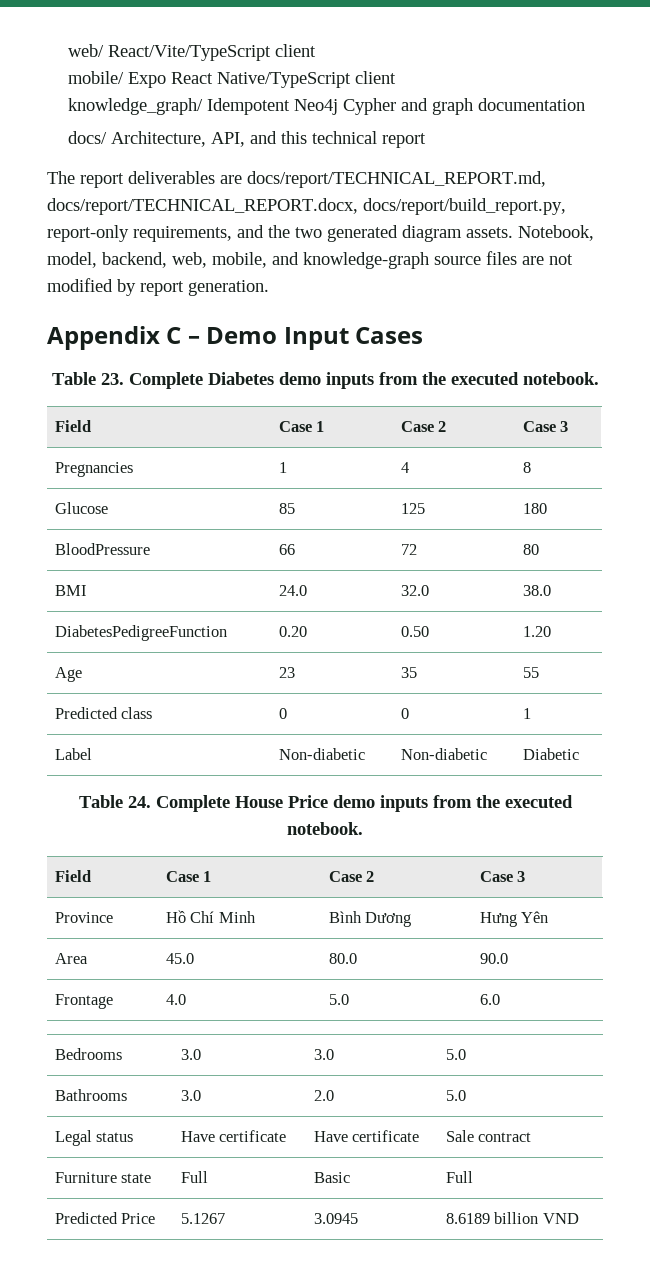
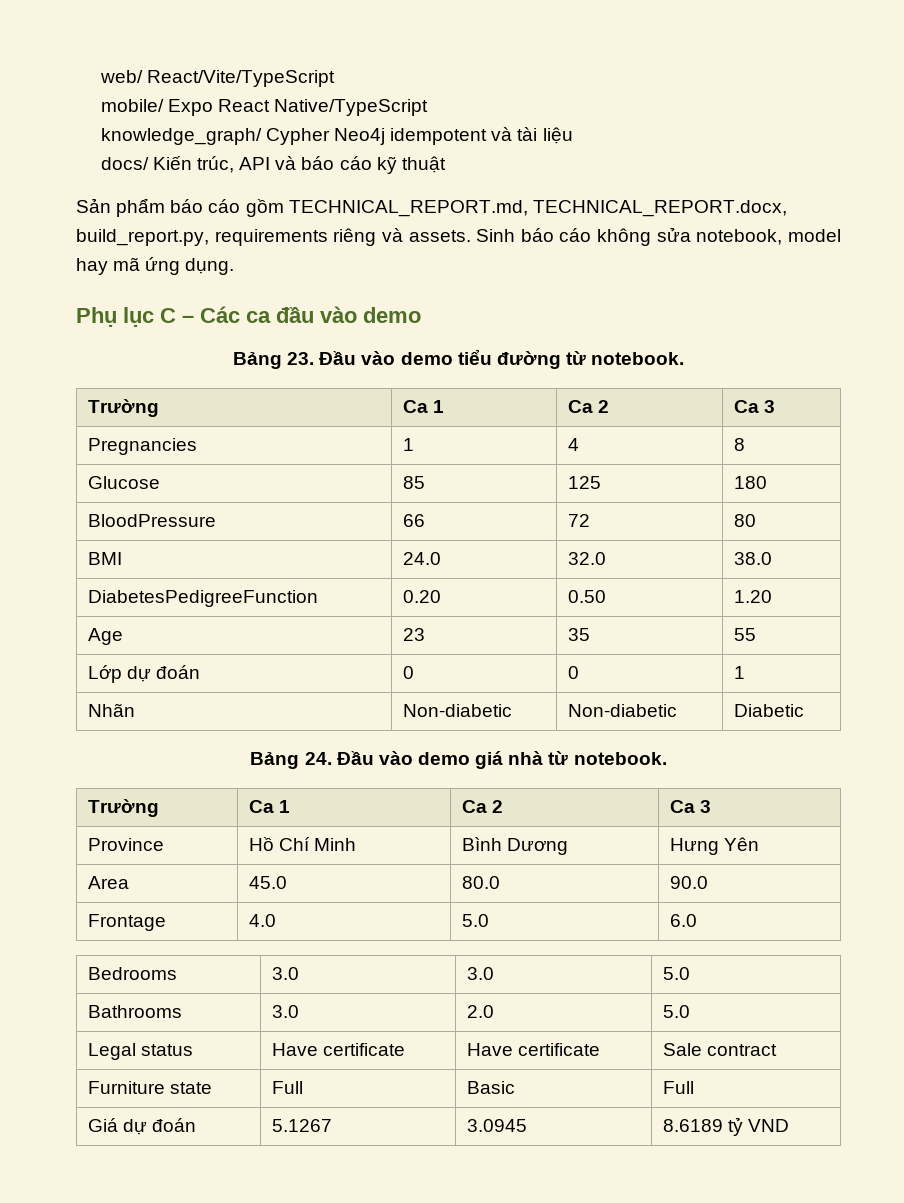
[274,44,316,57] client -> (335, 78) none
[354,71,396,84] client -> (429, 107) none
[206,98,585,115] [67,131,426,148] [47,171,546,188] [47,198,566,215] [47,225,594,242] [47,251,573,269] [47,278,269,296] [47,326,424,350] [51,372,599,389] [54,420,91,432] [278,421,325,432] [400,421,447,432] [522,421,556,432] Idempotent Neo4j Cypher and graph documentation // docs/ Architecture, API, and this technical report // The report deliverables are docs/report/TECHNICAL_REPORT.md, docs/report/TECHNICAL_REPORT.docx, docs/report/build_report.py, report-only requirements, and the two generated diagram assets. Notebook, model, backend, web, mobile, and knowledge-graph source files are not modified by report generation. // Appendix C – Demo Input Cases // Table 23. Complete Diabetes demo inputs from the executed notebook. // Field | Case 1 | Case 2 | Case -> [265,127,573,145] [100,156,446,174] [76,198,787,217] [76,227,841,246] [76,257,235,275] [76,306,421,327] [232,350,685,369] [88,399,160,417] [403,400,445,413] [568,400,610,413] [734,400,760,413] Cypher Neo4j idempotent và tài liệu // docs/ Kiến trúc, API và báo cáo kỹ thuật // Sản phẩm báo cáo gồm TECHNICAL_REPORT.md, TECHNICAL_REPORT.docx, build_report.py, requirements riêng và assets. Sinh báo cáo không sửa notebook, model hay mã ứng dụng. // Phụ lục C – Các ca đầu vào demo // Bảng 23. Đầu vào demo tiểu đường từ notebook. // Trường | Ca 1 | Ca 2 | Ca
[54,707,153,719] Predicted class -> [88,665,201,683] Lớp dự đoán
[54,748,92,760] Label -> [88,703,136,717] Nhãn
[78,795,573,812] [287,822,363,835] [54,870,91,882] [165,871,212,882] [328,871,375,882] [479,871,513,882] Table 24. Complete House Price demo inputs from the executed notebook. // Field | Case 1 | Case 2 | Case -> [250,751,667,769] [88,799,160,817] [249,800,291,813] [462,800,504,813] [670,800,696,813] Bảng 24. Đầu vào demo giá nhà từ notebook. // Trường | Ca 1 | Ca 2 | Ca
[54,1212,156,1224] Predicted Price -> [88,1118,197,1135] Giá dự đoán
[494,1212,539,1224] billion -> [728,1117,744,1136] tỷ

